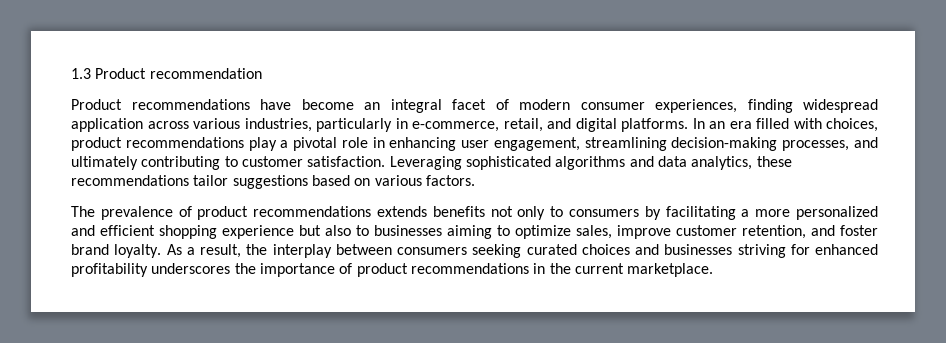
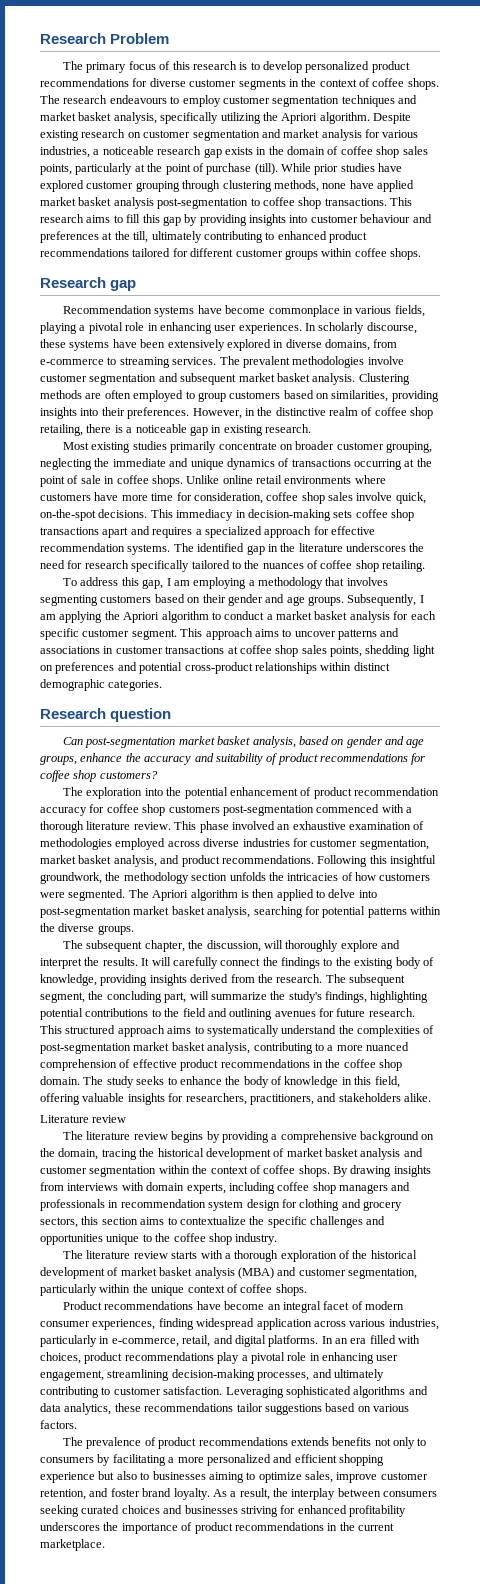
[71,68,262,79] 1.3 Product recommendation -> [40,33,170,44] [63,61,410,73] [40,78,439,90] [40,95,417,107] [40,112,411,124] [40,129,419,141] [40,146,428,158] [40,163,403,175] [40,180,414,192] [40,197,412,209] [40,214,432,226] [40,231,367,243] [40,248,421,260] [40,277,137,291] [63,305,425,317] [40,322,417,334] [40,339,398,351] [40,356,404,368] [40,373,410,385] [40,390,439,402] [40,407,434,419] [40,424,311,436] [63,441,433,453] [40,458,432,470] [40,475,386,487] [40,492,426,504] [40,509,414,521] [40,526,375,538] [40,543,425,555] [40,560,426,572] [63,577,388,589] [40,594,424,606] [40,611,436,623] [40,628,400,640] [40,645,435,657] [40,662,390,674] [40,679,163,691] [40,708,172,722] [63,736,425,748] [40,753,426,765] [40,770,158,782] [63,787,440,799] [40,804,412,816] [40,821,425,833] [40,838,429,850] [40,855,436,867] [40,872,431,884] [40,889,377,901] [40,906,441,918] [40,923,134,935] [63,940,401,952] [40,957,434,969] [40,974,405,986] [40,991,429,1003] [40,1008,415,1020] [40,1025,435,1037] [40,1042,409,1054] [40,1059,402,1071] [40,1076,400,1088] [40,1093,431,1105] [40,1115,127,1123] [63,1131,435,1143] [40,1148,423,1160] [40,1165,431,1177] [40,1182,411,1194] [40,1199,402,1211] [40,1216,386,1228] [40,1233,278,1245] [63,1250,417,1262] [40,1267,417,1279] [40,1284,307,1296] Research Problem // The primary focus of this research is to develop personalized product recommendations for diverse customer segments in the context of coffee shops. The research endeavours to employ customer segmentation techniques and market basket analysis, specifically utilizing the Apriori algorithm. Despite existing research on customer segmentation and market analysis for various industries, a noticeable research gap exists in the domain of coffee shop sales points, particularly at the point of purchase (till). While prior studies have explored customer grouping through clustering methods, none have applied market basket analysis post-segmentation to coffee shop transactions. This research aims to fill this gap by providing insights into customer behaviour and preferences at the till, ultimately contributing to enhanced product recommendations tailored for different customer groups within coffee shops. // Research gap // Recommendation systems have become commonplace in various fields, playing a pivotal role in enhancing user experiences. In scholarly discourse, these systems have been extensively explored in diverse domains, from e-commerce to streaming services. The prevalent methodologies involve customer segmentation and subsequent market basket analysis. Clustering methods are often employed to group customers based on similarities, providing insights into their preferences. However, in the distinctive realm of coffee shop retailing, there is a noticeable gap in existing research. // Most existing studies primarily concentrate on broader customer grouping, neglecting the immediate and unique dynamics of transactions occurring at the point of sale in coffee shops. Unlike online retail environments where customers have more time for consideration, coffee shop sales involve quick, on-the-spot decisions. This immediacy in decision-making sets coffee shop transactions apart and requires a specialized approach for effective recommendation systems. The identified gap in the literature underscores the need for research specifically tailored to the nuances of coffee shop retailing. // To address this gap, I am employing a methodology that involves segmenting customers based on their gender and age groups. Subsequently, I am applying the Apriori algorithm to conduct a market basket analysis for each specific customer segment. This approach aims to uncover patterns and associations in customer transactions at coffee shop sales points, shedding light on preferences and potential cross-product relationships within distinct demographic categories. // Research question // Can post-segmentation market basket analysis, based on gender and age groups, enhance the accuracy and suitability of product recommendations for coffee shop customers? // The exploration into the potential enhancement of product recommendation accuracy for coffee shop customers post-segmentation commenced with a thorough literature review. This phase involved an exhaustive examination of methodologies employed across diverse industries for customer segmentation, market basket analysis, and product recommendations. Following this insightful groundwork, the methodology section unfolds the intricacies of how customers were segmented. The Apriori algorithm is then applied to delve into post-segmentation market basket analysis, searching for potential patterns within the diverse groups. // The subsequent chapter, the discussion, will thoroughly explore and interpret the results. It will carefully connect the findings to the existing body of knowledge, providing insights derived from the research. The subsequent segment, the concluding part, will summarize the study's findings, highlighting potential contributions to the field and outlining avenues for future research. This structured approach aims to systematically understand the complexities of post-segmentation market basket analysis, contributing to a more nuanced comprehension of effective product recommendations in the coffee shop domain. The study seeks to enhance the body of knowledge in this field, offering valuable insights for researchers, practitioners, and stakeholders alike. // Literature review // The literature review begins by providing a comprehensive background on the domain, tracing the historical development of market basket analysis and customer segmentation within the context of coffee shops. By drawing insights from interviews with domain experts, including coffee shop managers and professionals in recommendation system design for clothing and grocery sectors, this section aims to contextualize the specific challenges and opportunities unique to the coffee shop industry. // The literature review starts with a thorough exploration of the historical development of market basket analysis (MBA) and customer segmentation, particularly within the unique context of coffee shops.

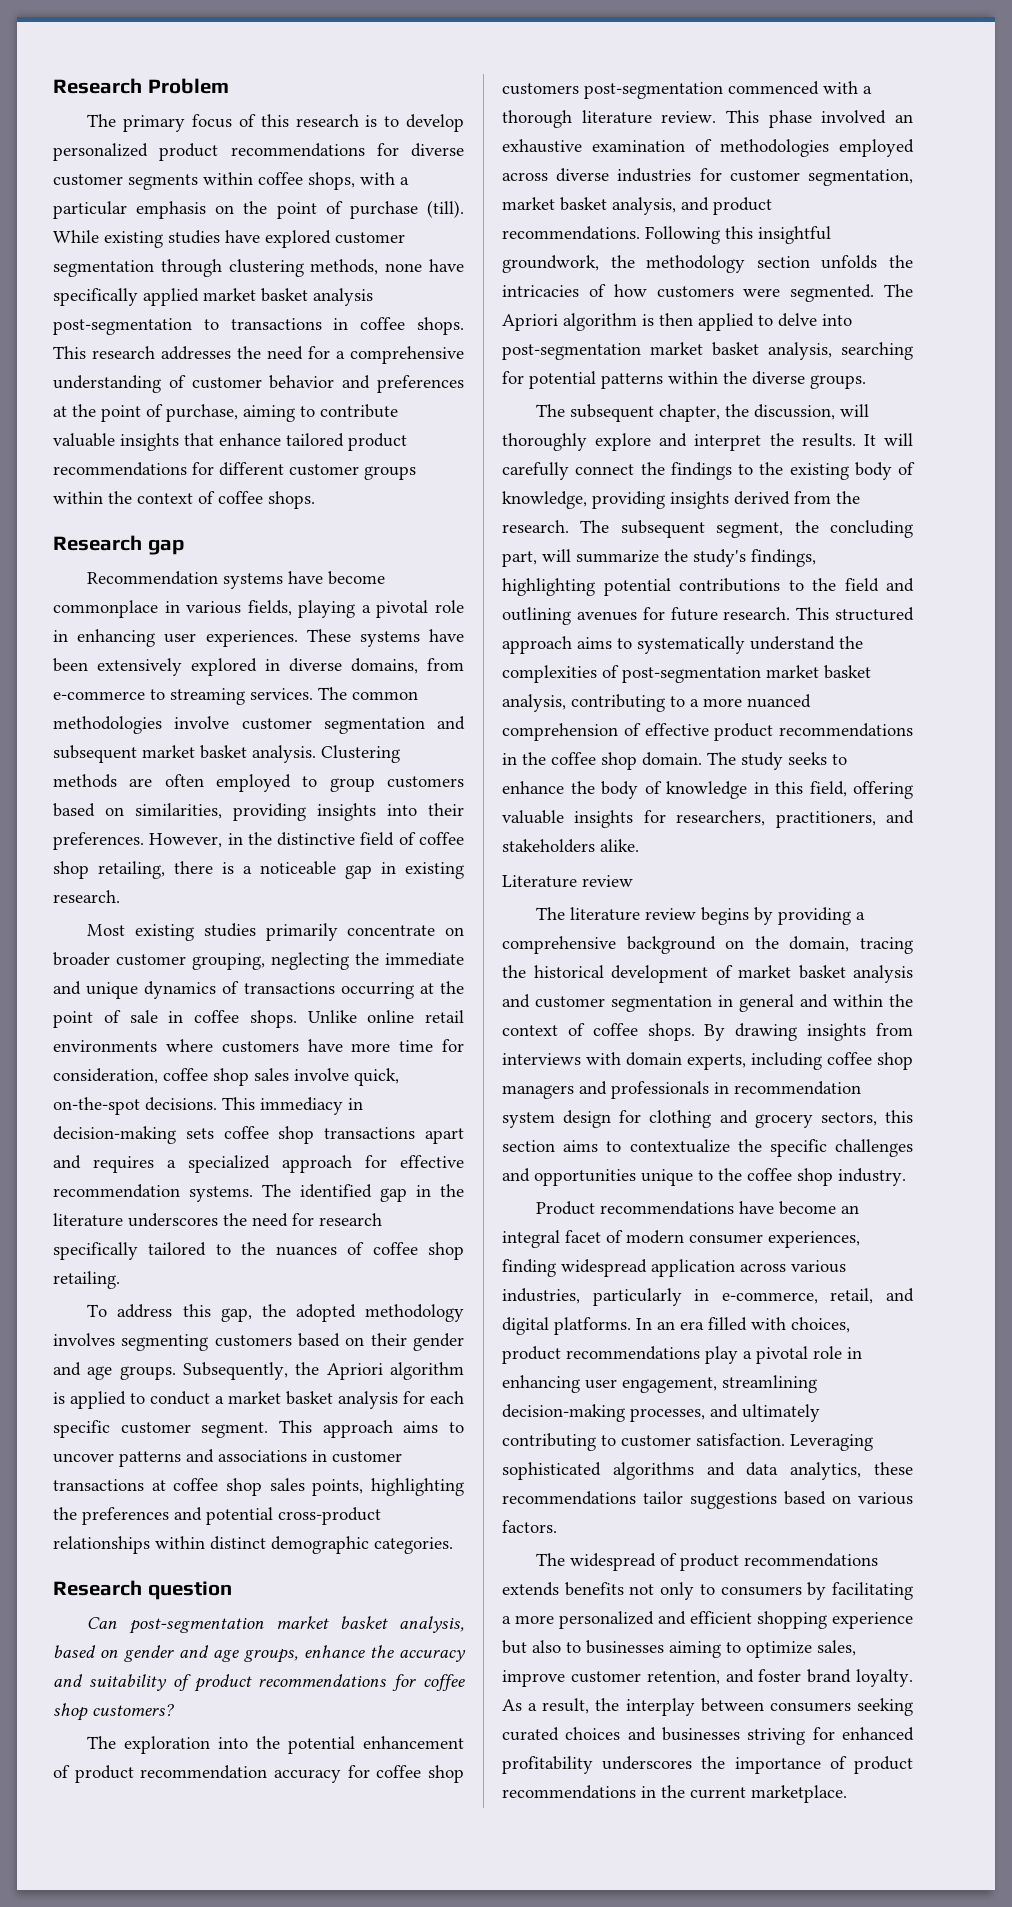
[288,78,439,90] [40,95,417,107] [40,112,411,124] [40,129,419,141] [40,146,428,158] [40,163,145,175] in the context of coffee shops. The research endeavours to employ customer segmentation techniques and market basket analysis, specifically utilizing the Apriori algorithm. Despite existing research on customer segmentation and market analysis for various industries, a noticeable research gap exists in the domain of coffee shop sales points, particularly at -> [203,172,409,190] [53,201,235,219] within coffee shops, with a particular emphasis on
[314,164,339,175] prior -> [104,231,163,248] existing
[135,181,180,192] grouping -> [53,260,154,277] segmentation
(374, 184) none -> [53,288,138,306] specifically
[262,197,412,209] [40,214,432,226] [40,231,367,243] [40,248,171,257] coffee shop transactions. This research aims to fill this gap by providing insights into customer behaviour and preferences at the till, ultimately contributing to enhanced product recommendations tailored -> [230,317,465,335] [53,346,464,364] [53,375,465,393] [53,404,398,422] [53,433,407,451] [53,462,187,476] transactions in coffee shops. This research addresses the need for a comprehensive understanding of customer behavior and preferences at the point of purchase, aiming to contribute valuable insights that enhance tailored product recommendations
(353, 252) none -> [108,491,215,504] the context of
[305,322,417,334] [40,339,66,348] In scholarly discourse, these -> [306,629,351,642] These
[242,356,290,368] prevalent -> [352,691,418,700] common
[329,407,358,416] realm -> [360,832,395,846] field
[166,577,345,589] I am employing a methodology that -> [261,1304,464,1322] the adopted methodology
[419,595,424,603] [40,611,103,623] I am applying -> (288, 1371) none
(209, 617) none -> [53,1391,126,1409] is applied
[365,645,435,657] [40,665,53,671] shedding light on -> [371,1478,464,1496] [53,1507,77,1520] highlighting the
(157, 1171) none -> [718,994,828,1012] in general and
[63,1250,417,1262] [40,1267,417,1279] [40,1284,307,1296] // The literature review starts with a thorough exploration of the historical development of market basket analysis (MBA) and customer segmentation, particularly within the unique context of coffee shops. -> (906, 1177) none
[86,1437,142,1449] prevalence -> [570,1553,657,1571] widespread

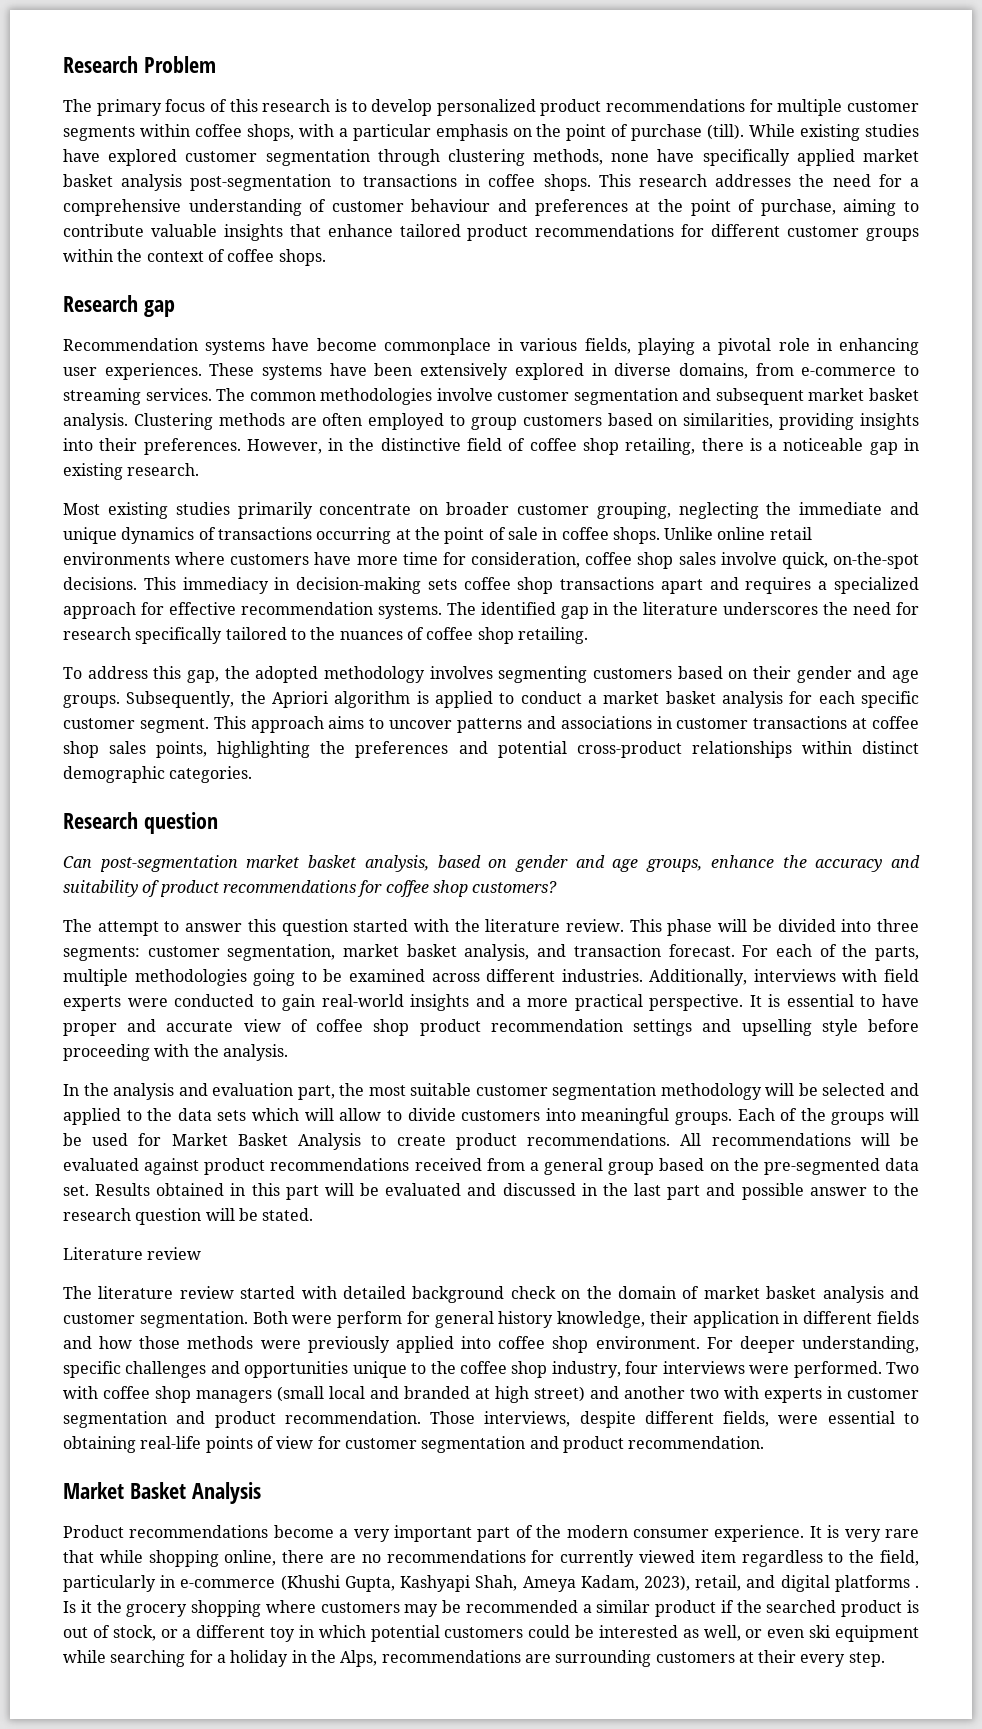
[411,143,464,157] diverse -> [777,99,843,116] multiple
[269,375,335,389] behavior -> [411,199,491,212] behaviour
[124,1736,464,1754] [53,1765,465,1783] [502,81,872,99] [502,110,913,128] [502,139,914,157] [502,168,722,182] exploration into the potential enhancement of product recommendation accuracy for coffee shop customers post-segmentation commenced with a thorough literature review. This phase involved an exhaustive examination of methodologies employed across diverse industries for -> [97,919,920,936] [63,946,140,961] attempt to answer this question started with the literature review. This phase will be divided into three segments:
[713,197,772,215] [502,226,831,244] [502,255,913,273] [502,284,913,302] [502,313,852,331] [502,342,913,360] [502,371,866,389] [536,404,870,422] [502,433,914,451] [502,462,915,480] [502,491,860,509] [502,520,913,538] [502,549,816,567] [502,578,914,596] [502,607,914,625] [502,636,863,654] [502,665,871,683] [502,694,811,712] [502,723,913,741] [502,752,847,770] [502,781,913,799] [502,810,914,828] [502,839,639,853] product recommendations. Following this insightful groundwork, the methodology section unfolds the intricacies of how customers were segmented. The Apriori algorithm is then applied to delve into post-segmentation market basket analysis, searching for potential patterns within the diverse groups. // The subsequent chapter, the discussion, will thoroughly explore and interpret the results. It will carefully connect the findings to the existing body of knowledge, providing insights derived from the research. The subsequent segment, the concluding part, will summarize the study's findings, highlighting potential contributions to the field and outlining avenues for future research. This structured approach aims to systematically understand the complexities of post-segmentation market basket analysis, contributing to a more nuanced comprehension of effective product recommendations in the coffee shop domain. The study seeks to enhance the body of knowledge in this field, offering valuable insights for researchers, practitioners, and stakeholders alike. -> [573,944,920,961] [63,969,920,986] [63,994,919,1011] [63,1019,920,1036] [63,1044,288,1061] [63,1083,919,1100] [63,1108,919,1125] [63,1133,920,1150] [63,1158,920,1175] [63,1183,919,1200] [63,1208,314,1225] transaction forecast. For each of the parts, multiple methodologies going to be examined across different industries. Additionally, interviews with field experts were conducted to gain real-world insights and a more practical perspective. It is essential to have proper and accurate view of coffee shop product recommendation settings and upselling style before proceeding with the analysis. // In the analysis and evaluation part, the most suitable customer segmentation methodology will be selected and applied to the data sets which will allow to divide customers into meaningful groups. Each of the groups will be used for Market Basket Analysis to create product recommendations. All recommendations will be evaluated against product recommendations received from a general group based on the pre-segmented data set. Results obtained in this part will be evaluated and discussed in the last part and possible answer to the research question will be stated.
[701,907,866,925] [502,936,913,954] [502,965,708,983] begins by providing a comprehensive background on the domain, tracing the historical development -> [240,1286,676,1303] started with detailed background check on the domain
[611,994,913,1012] [502,1023,913,1041] [502,1052,913,1070] [502,1081,861,1099] [502,1110,913,1128] [502,1139,762,1153] segmentation in general and within the context of coffee shops. By drawing insights from interviews with domain experts, including coffee shop managers and professionals in recommendation system design for clothing and grocery sectors, this section aims to contextualize the -> [139,1311,919,1328] [63,1336,920,1353] segmentation. Both were perform for general history knowledge, their application in different fields and how those methods were previously applied into coffee shop environment. For deeper understanding,
[838,1168,906,1186] [536,1201,860,1215] [502,1230,860,1248] [502,1259,846,1277] [502,1288,914,1306] [502,1317,850,1335] [502,1346,862,1364] [502,1375,817,1393] [502,1404,820,1422] [502,1433,873,1451] [502,1462,913,1480] [502,1491,913,1509] [502,1520,557,1533] [536,1553,879,1571] [502,1582,913,1600] [502,1611,913,1629] [502,1640,856,1658] [502,1669,913,1687] [502,1698,913,1716] [502,1727,914,1745] [502,1756,913,1774] [502,1785,847,1803] industry. // Product recommendations have become an integral facet of modern consumer experiences, finding widespread application across various industries, particularly in e-commerce, retail, and digital platforms. In an era filled with choices, product recommendations play a pivotal role in enhancing user engagement, streamlining decision-making processes, and ultimately contributing to customer satisfaction. Leveraging sophisticated algorithms and data analytics, these recommendations tailor suggestions based on various factors. // The widespread of product recommendations extends benefits not only to consumers by facilitating a more personalized and efficient shopping experience but also to businesses aiming to optimize sales, improve customer retention, and foster brand loyalty. As a result, the interplay between consumers seeking curated choices and businesses striving for enhanced profitability underscores the importance of product recommendations in the current marketplace. -> [551,1361,920,1378] [63,1386,919,1403] [63,1411,919,1428] [63,1436,765,1453] [63,1482,261,1504] [63,1525,919,1542] [63,1550,919,1567] [63,1575,919,1592] [63,1600,919,1617] [63,1625,920,1642] [63,1650,885,1667] industry, four interviews were performed. Two with coffee shop managers (small local and branded at high street) and another two with experts in customer segmentation and product recommendation. Those interviews, despite different fields, were essential to obtaining real-life points of view for customer segmentation and product recommendation. // Market Basket Analysis // Product recommendations become a very important part of the modern consumer experience. It is very rare that while shopping online, there are no recommendations for currently viewed item regardless to the field, particularly in e-commerce (Khushi Gupta, Kashyapi Shah, Ameya Kadam, 2023), retail, and digital platforms . Is it the grocery shopping where customers may be recommended a similar product if the searched product is out of stock, or a different toy in which potential customers could be interested as well, or even ski equipment while searching for a holiday in the Alps, recommendations are surrounding customers at their every step.

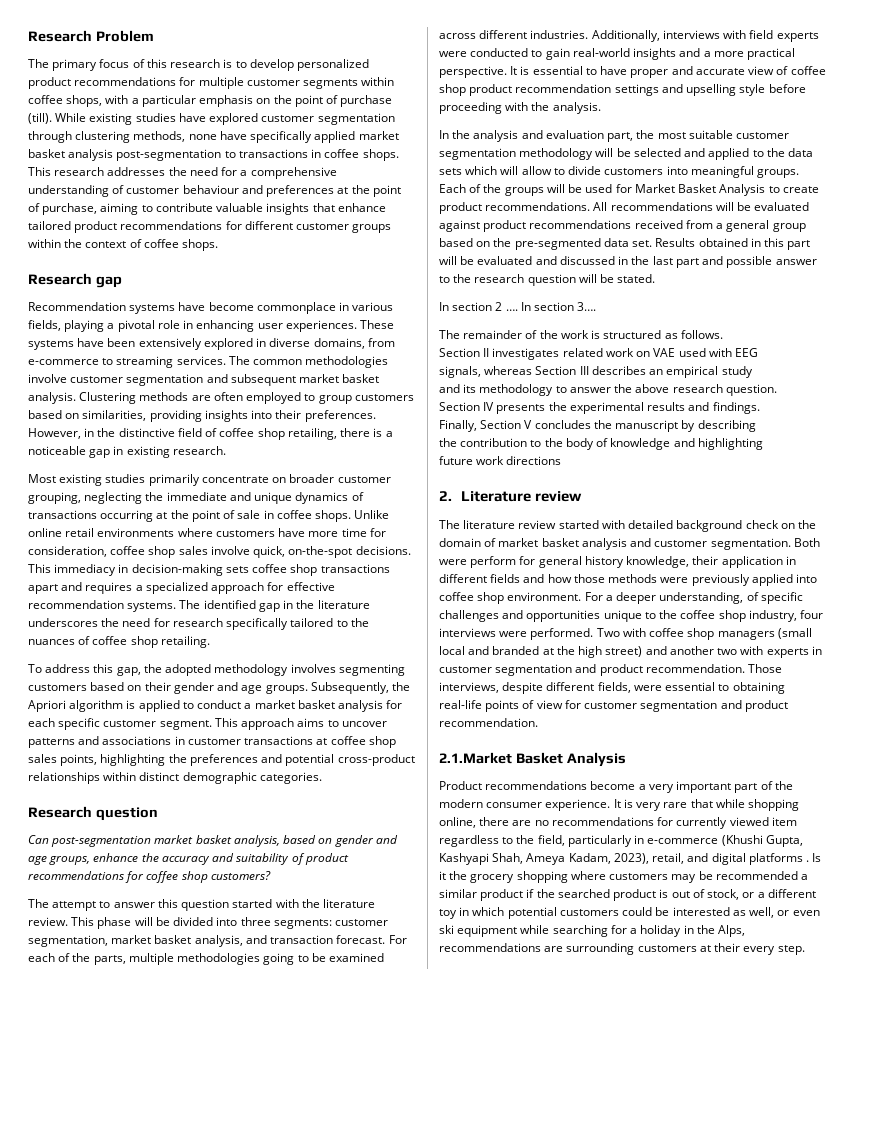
(314, 1214) none -> [439,302,597,311] [439,330,723,339] [439,348,759,360] [439,366,753,378] [439,384,777,396] [439,402,760,414] [439,420,756,432] [439,438,763,450] [439,456,562,465] [439,491,452,501] In section 2 …. In section 3…. // The remainder of the work is structured as follows. // Section II investigates related work on VAE used with EEG // signals, whereas Section III describes an empirical study // and its methodology to answer the above research question. // Section IV presents the experimental results and findings. // Finally, Section V concludes the manuscript by describing // the contribution to the body of knowledge and highlighting // future work directions // 2.
(733, 1343) none -> [605,595,613,601] a
(920, 1344) none -> [746,592,759,601] of
(490, 1393) none -> [556,646,575,655] the
[63,1482,124,1499] Market -> [439,752,512,764] 2.1.Market

